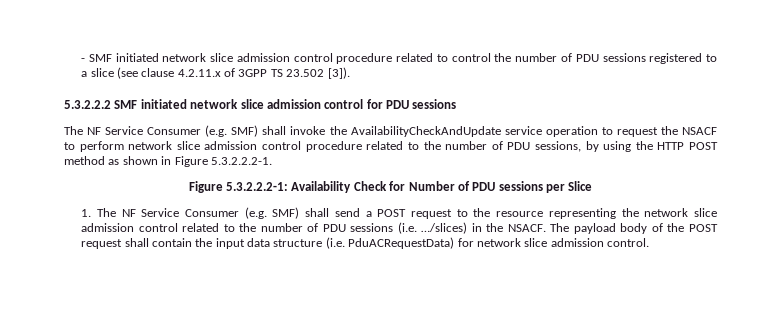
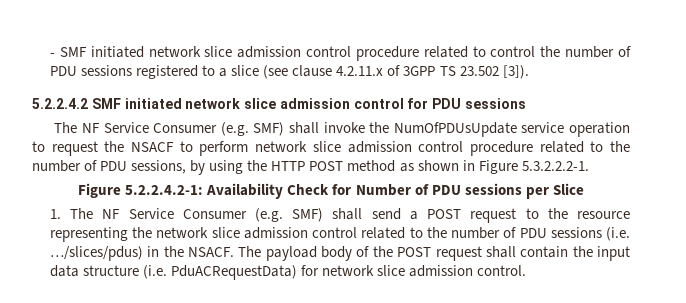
[64,100,111,109] 5.3.2.2.2 -> [32,98,88,109] 5.2.2.4.2
[350,126,501,137] AvailabilityCheckAndUpdate -> [393,122,517,137] NumOfPDUsUpdate
[226,182,288,191] 5.3.2.2.2-1: -> [125,185,204,195] 5.2.2.4.2-1:
[421,222,468,234] …/slices) -> [49,246,143,261] …/slices/pdus)

